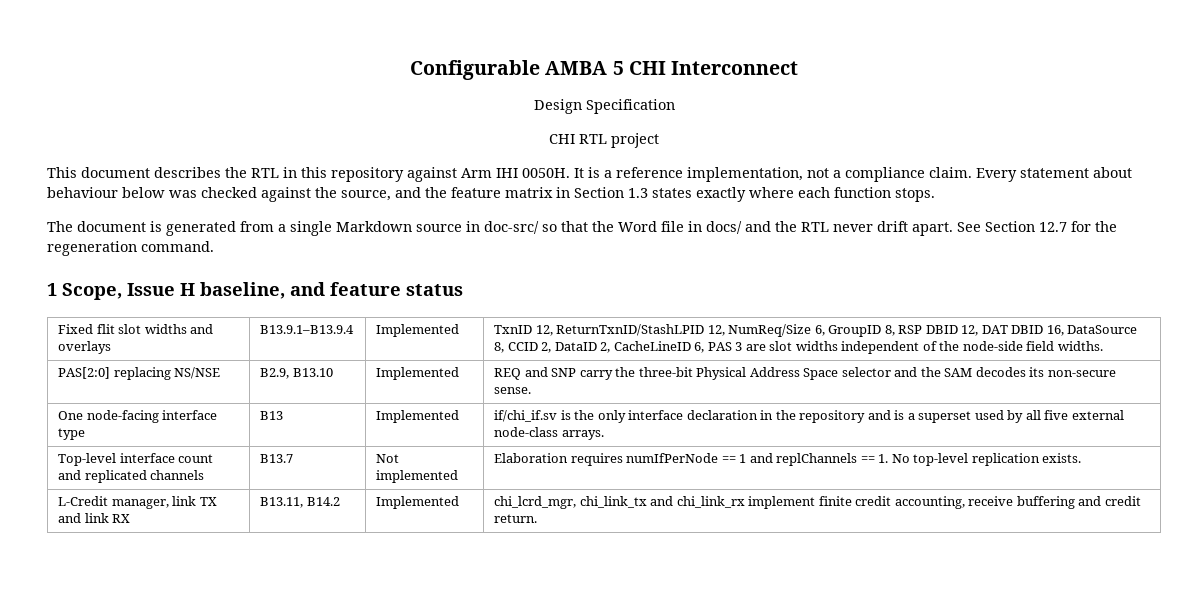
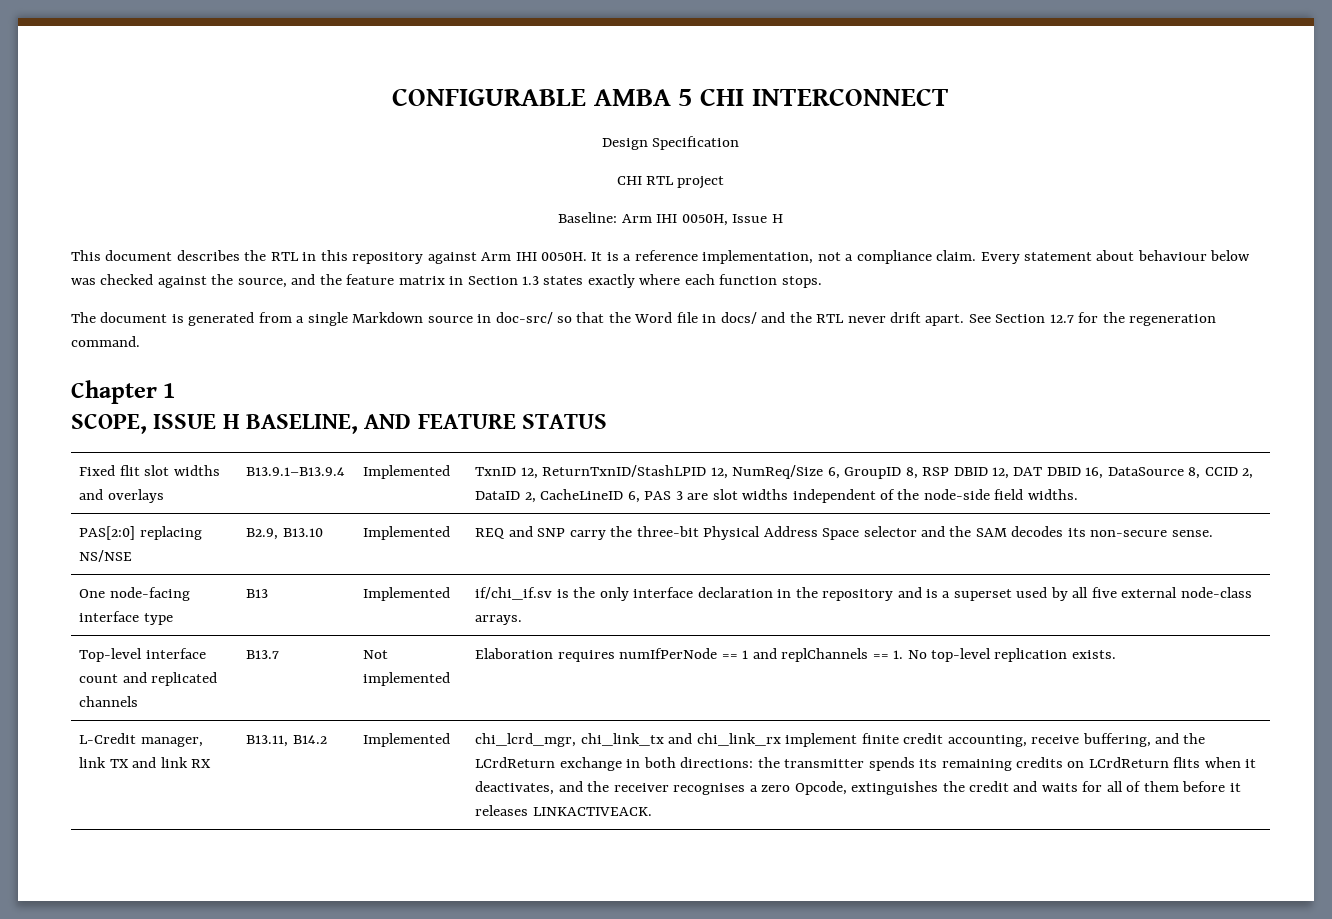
[409,60,540,80] Configurable -> [392,88,587,106] CONFIGURABLE
[671,61,799,75] Interconnect -> [751,88,949,106] INTERCONNECT
(659, 140) none -> [558,212,783,226] // Baseline: Arm IHI 0050H, Issue H
[47,282,463,300] 1 Scope, Issue H baseline, and feature status -> [71,380,176,404] [71,414,608,434] Chapter 1 // SCOPE, ISSUE H BASELINE, AND FEATURE STATUS
[1016,496,1141,509] [494,514,538,523] buffering and credit return. -> [1082,733,1206,747] [475,757,1257,771] [475,781,1241,795] [475,805,652,816] buffering, and the LCrdReturn exchange in both directions: the transmitter spends its remaining credits on LCrdReturn flits when it deactivates, and the receiver recognises a zero Opcode, extinguishes the credit and waits for all of them before it releases LINKACTIVEACK.

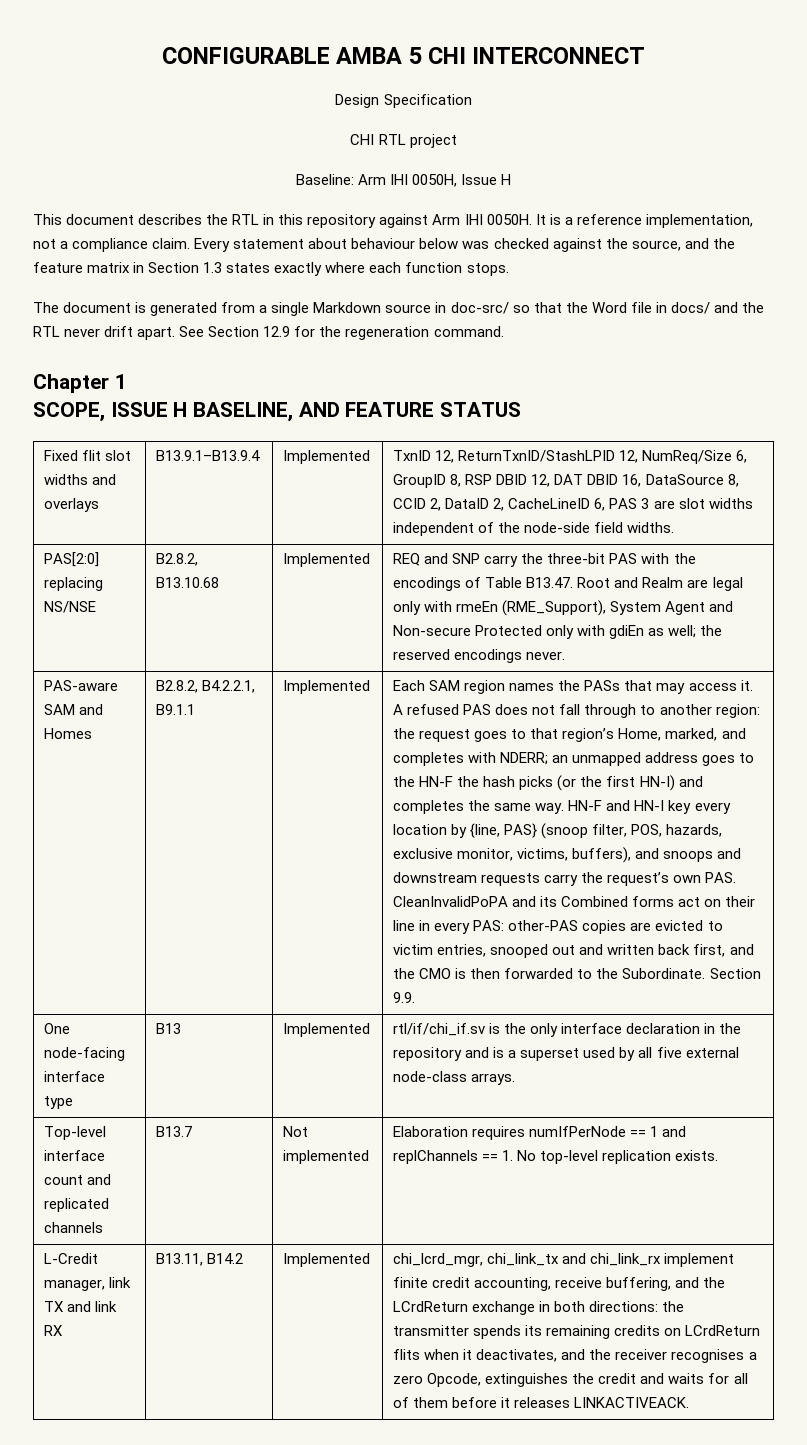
[1049,314,1074,323] 12.7 -> [263,326,291,337] 12.9
[246,528,323,540] B2.9, B13.10 -> [156,553,199,566] [156,577,220,588] B2.8.2, B13.10.68
[703,526,1213,540] Physical Address Space selector and the SAM decodes its non-secure sense. -> [609,553,696,564] [393,577,743,591] [393,600,734,616] [393,625,723,639] [393,649,566,663] [44,680,119,691] [44,704,104,715] [44,728,93,739] [156,680,256,693] [156,704,196,715] [283,680,371,694] [393,680,753,694] [393,704,760,718] [393,728,746,742] [393,752,755,766] [393,775,703,791] [393,800,731,814] [393,823,723,839] [393,847,742,863] [393,872,737,886] [393,896,756,907] [393,920,723,934] [393,944,754,958] [393,968,761,979] [393,992,416,1003] PAS with the encodings of Table B13.47. Root and Realm are legal only with rmeEn (RME_Support), System Agent and Non-secure Protected only with gdiEn as well; the reserved encodings never. // PAS-aware SAM and Homes | B2.8.2, B4.2.2.1, B9.1.1 | Implemented | Each SAM region names the PASs that may access it. A refused PAS does not fall through to another region: the request goes to that region’s Home, marked, and completes with NDERR; an unmapped address goes to the HN-F the hash picks (or the first HN-I) and completes the same way. HN-F and HN-I key every location by {line, PAS} (snoop filter, POS, hazards, exclusive monitor, victims, buffers), and snoops and downstream requests carry the request’s own PAS. CleanInvalidPoPA and its Combined forms act on their line in every PAS: other-PAS copies are evicted to victim entries, snooped out and written back first, and the CMO is then forwarded to the Subordinate. Section 9.9.
[475,587,553,600] if/chi_if.sv -> [393,1023,486,1036] rtl/if/chi_if.sv

